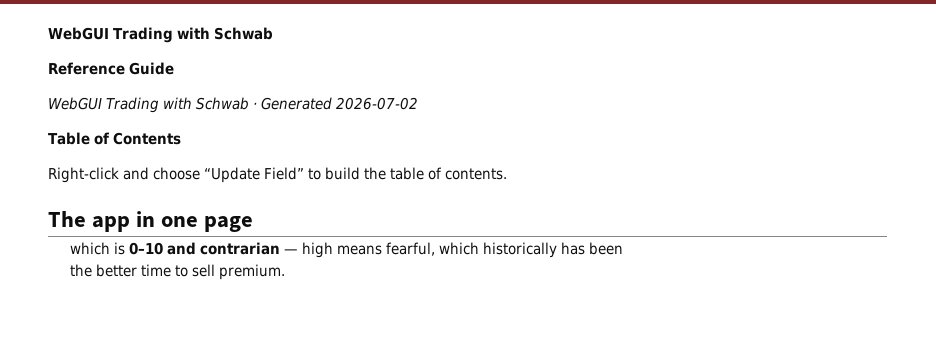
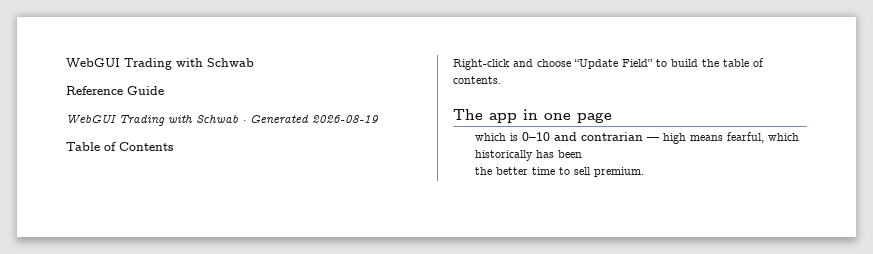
[335,97,418,110] 2026-07-02 -> [312,115,378,123] 2026-08-19

